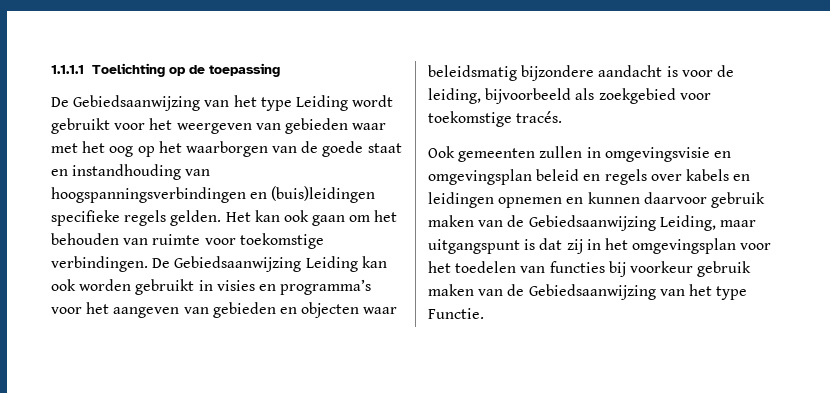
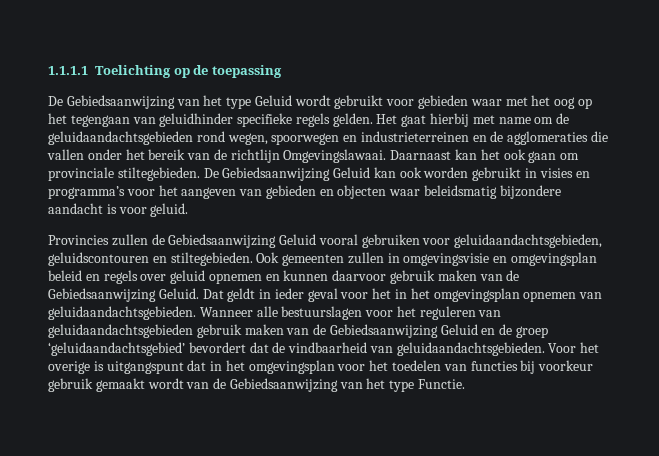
[295,95,348,111] Leiding -> [254,95,292,106] Geluid
[149,118,281,134] het weergeven van -> (415, 102) none
[185,141,402,157] [51,164,211,180] [51,186,376,203] [51,210,398,226] [51,233,324,249] [51,256,358,272] waarborgen van de goede staat en instandhouding van hoogspanningsverbindingen en (buis)leidingen specifieke regels gelden. Het kan ook gaan om het behouden van ruimte voor toekomstige verbindingen. De Gebiedsaanwijzing Leiding -> [70,113,570,127] [48,131,609,145] [47,149,580,163] [48,167,371,181] tegengaan van geluidhinder specifieke regels gelden. Het gaat hierbij met name om de geluidaandachtsgebieden rond wegen, spoorwegen en industrieterreinen en de agglomeraties die vallen onder het bereik van de richtlijn Omgevingslawaai. Daarnaast kan het ook gaan om provinciale stiltegebieden. De Gebiedsaanwijzing Geluid
[716,65,734,77] [428,88,711,104] [428,111,563,127] de leiding, bijvoorbeeld als zoekgebied voor toekomstige tracés. // -> [150,203,189,217] [48,234,603,248] [48,252,253,266] geluid. // Provincies zullen de Gebiedsaanwijzing Geluid vooral gebruiken voor geluidaandachtsgebieden, geluidscontouren en stiltegebieden.
[685,169,751,181] [428,192,494,208] kabels en leidingen -> [170,270,206,284] geluid
[659,215,756,231] [428,238,583,254] Leiding, maar uitgangspunt is dat zij -> [158,288,603,302] [48,306,502,320] [48,324,549,338] [48,342,600,356] [48,360,207,374] Geluid. Dat geldt in ieder geval voor het in het omgevingsplan opnemen van geluidaandachtsgebieden. Wanneer alle bestuurslagen voor het reguleren van geluidaandachtsgebieden gebruik maken van de Gebiedsaanwijzing Geluid en de groep ‘geluidaandachtsgebied’ bevordert dat de vindbaarheid van geluidaandachtsgebieden. Voor het overige is uitgangspunt dat
[428,284,474,296] maken -> [95,378,184,392] gemaakt wordt

